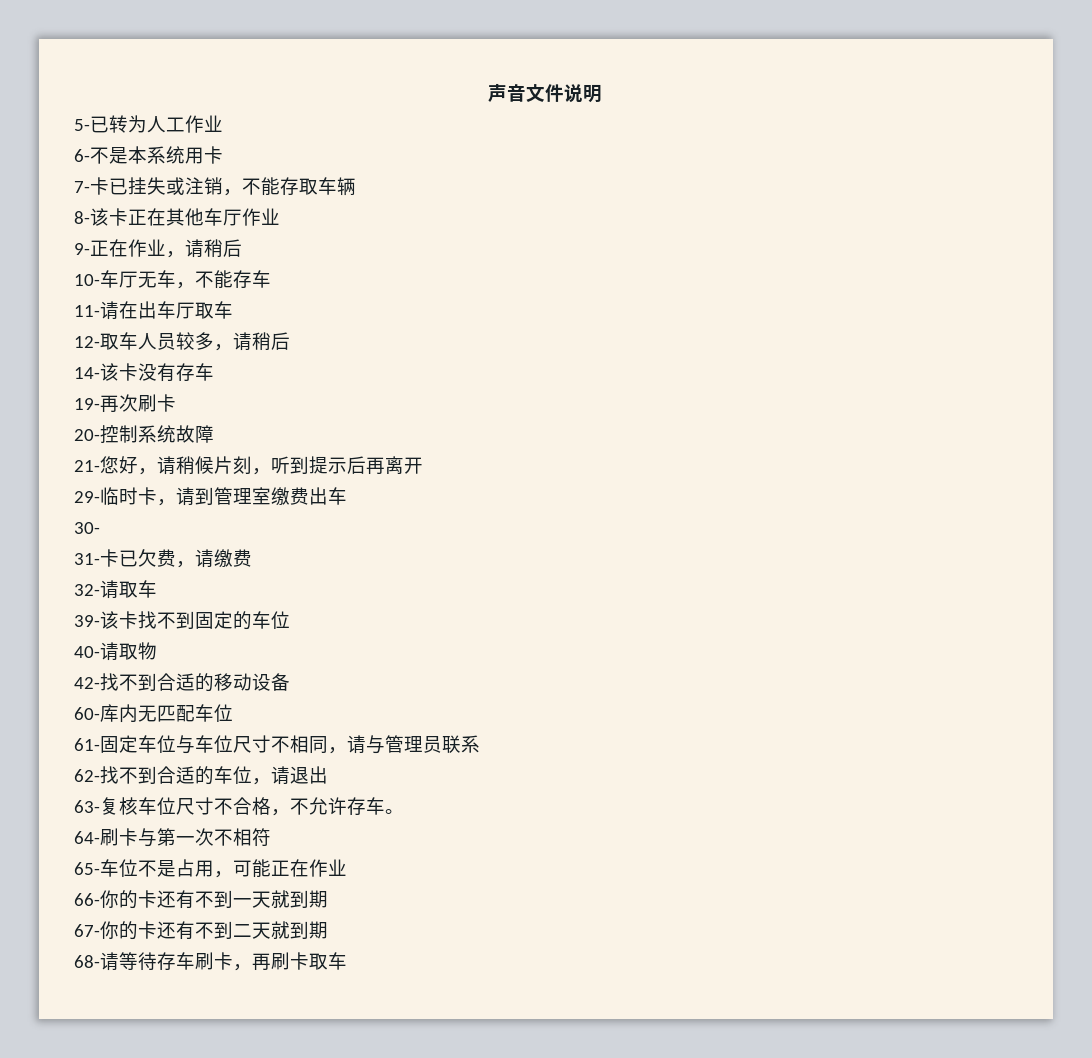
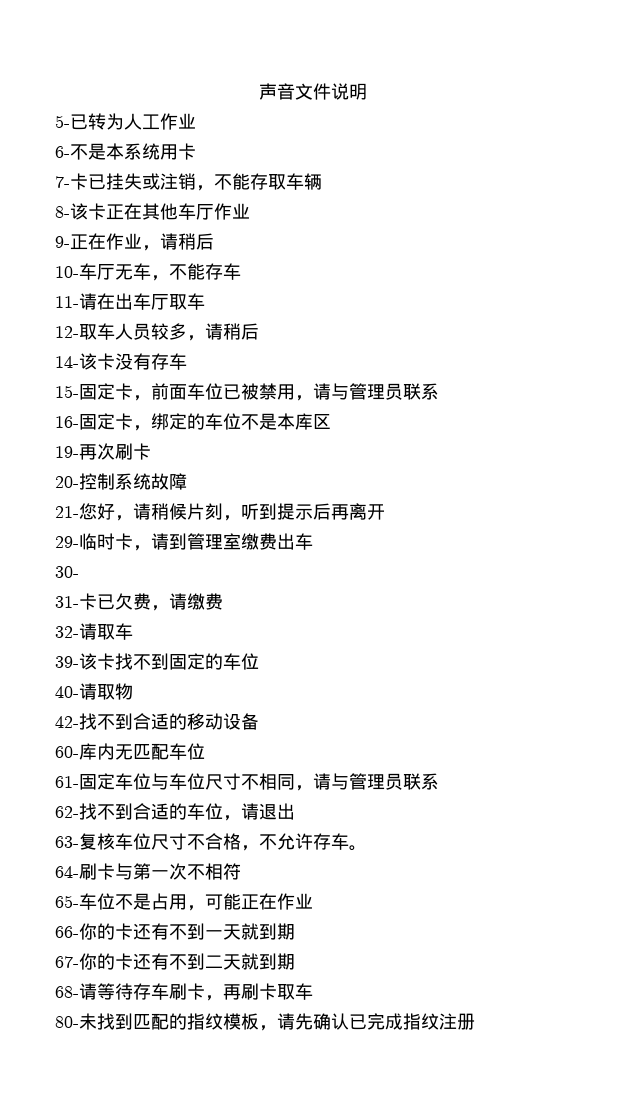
(214, 372) none -> [55,383,439,401] [55,413,331,431] // 15-固定卡，前面车位已被禁用，请与管理员联系 // 16-固定卡，绑定的车位不是本库区
(347, 961) none -> [55,1013,475,1031] // 80-未找到匹配的指纹模板，请先确认已完成指纹注册

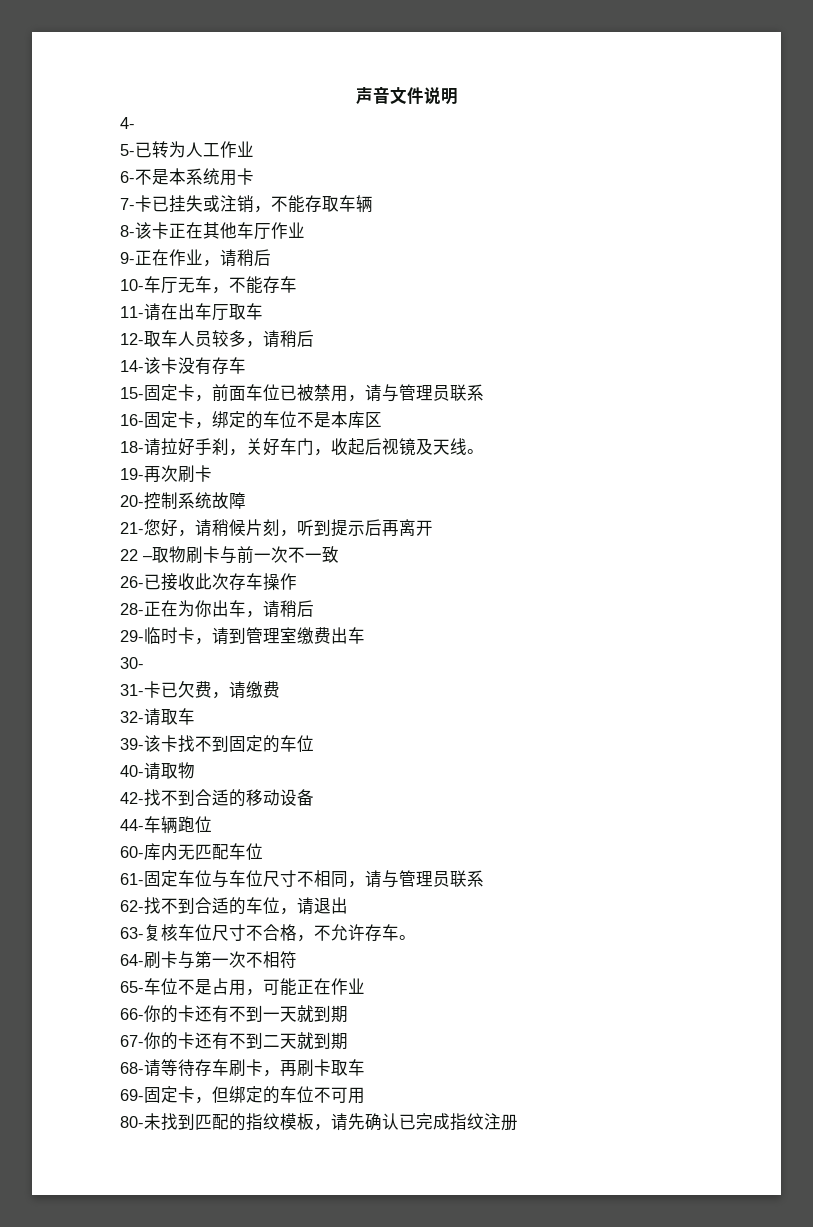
(367, 91) none -> [120,117,135,129] // 4-
(331, 421) none -> [120,438,484,456] // 18-请拉好手刹，关好车门，收起后视镜及天线。
(385, 512) none -> [120,546,339,564] [120,573,297,591] [120,600,314,618] // 22 –取物刷卡与前一次不一致 // 26-已接收此次存车操作 // 28-正在为你出车，请稍后
(259, 721) none -> [120,816,212,834] // 44-车辆跑位
(313, 991) none -> [120,1086,365,1104] // 69-固定卡，但绑定的车位不可用

